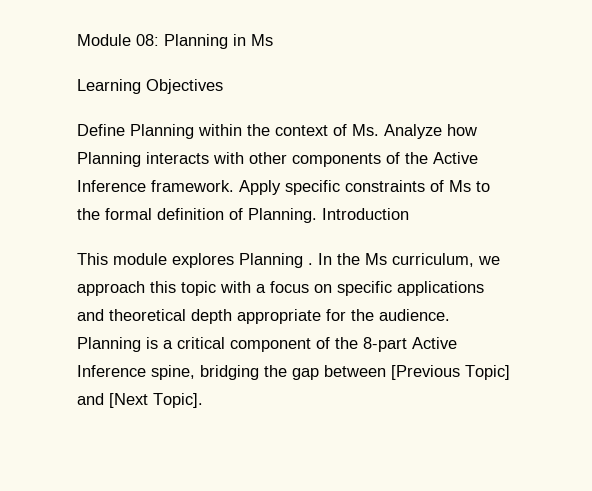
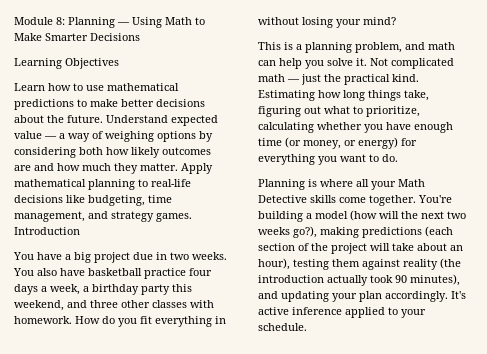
[136,34,273,49] [77,79,223,94] [77,124,477,139] [77,152,478,167] [77,180,490,195] [77,208,409,223] [77,253,500,268] [77,281,484,296] [77,309,450,324] [77,337,457,352] [77,365,510,380] [77,393,203,408] 08: Planning in Ms // Learning Objectives // Define Planning within the context of Ms. Analyze how Planning interacts with other components of the Active Inference framework. Apply specific constraints of Ms to the formal definition of Planning. Introduction // This module explores Planning . In the Ms curriculum, we approach this topic with a focus on specific applications and theoretical depth appropriate for the audience. Planning is a critical component of the 8-part Active Inference spine, bridging the gap between [Previous Topic] and [Next Topic]. -> [56,17,205,28] [14,33,140,41] [14,58,119,69] [14,83,179,91] [14,99,205,110] [14,115,218,126] [14,131,213,142] [14,147,211,158] [14,163,213,174] [14,179,191,190] [14,195,172,206] [14,211,192,222] [14,227,80,235] [13,252,227,263] [13,268,212,279] [14,284,192,295] [14,300,214,311] [14,316,226,327] [258,17,396,28] [258,42,455,53] [258,58,454,69] [258,74,419,85] [258,90,429,101] [258,106,420,117] [258,122,453,133] [258,137,417,149] [258,154,398,165] [258,179,425,190] [258,195,452,206] [258,210,466,222] [258,226,453,238] [258,243,463,254] [258,258,461,270] [258,274,460,286] [258,291,466,302] [258,307,426,318] [258,323,307,331] 8: Planning — Using Math to Make Smarter Decisions // Learning Objectives // Learn how to use mathematical predictions to make better decisions about the future. Understand expected value — a way of weighing options by considering both how likely outcomes are and how much they matter. Apply mathematical planning to real-life decisions like budgeting, time management, and strategy games. Introduction // You have a big project due in two weeks. You also have basketball practice four days a week, a birthday party this weekend, and three other classes with homework. How do you fit everything in without losing your mind? // This is a planning problem, and math can help you solve it. Not complicated math — just the practical kind. Estimating how long things take, figuring out what to prioritize, calculating whether you have enough time (or money, or energy) for everything you want to do. // Planning is where all your Math Detective skills come together. You're building a model (how will the next two weeks go?), making predictions (each section of the project will take about an hour), testing them against reality (the introduction actually took 90 minutes), and updating your plan accordingly. It's active inference applied to your schedule.

